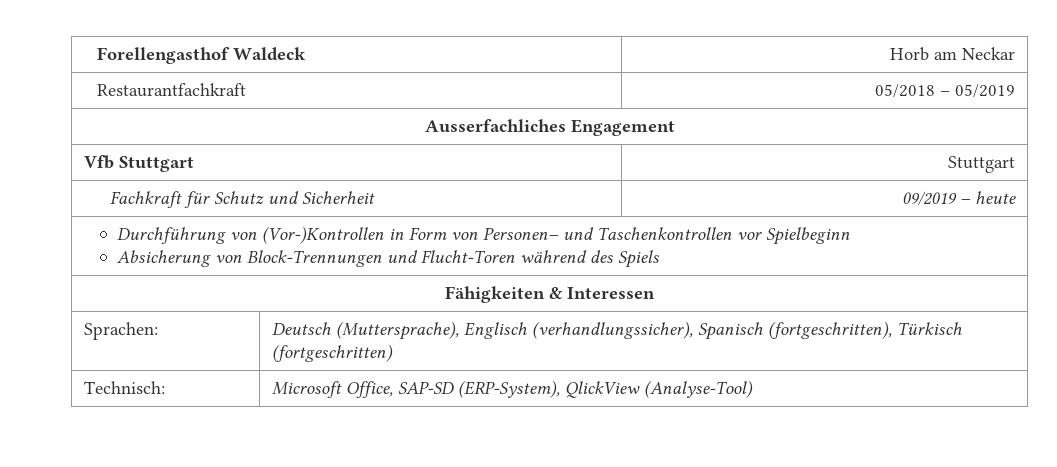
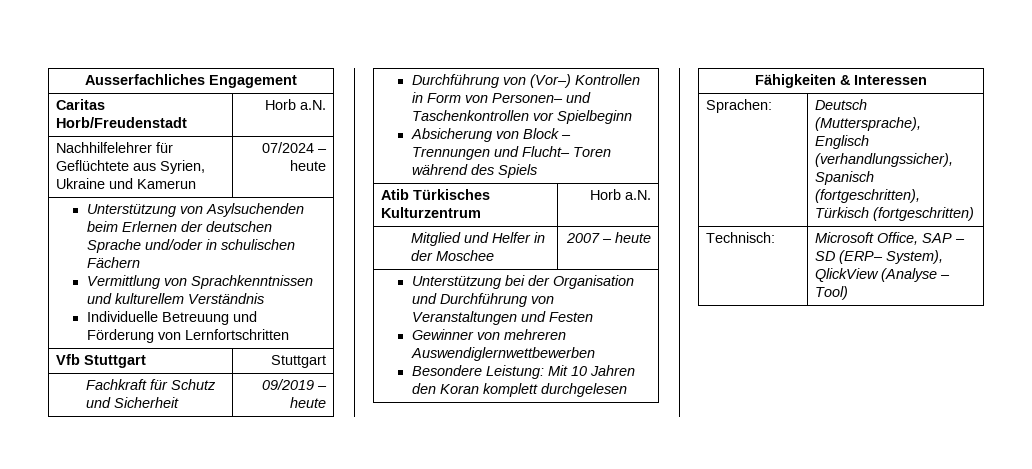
[96,47,306,64] [890,47,1016,61] [96,83,246,97] [875,84,1016,98] [424,119,675,136] Forellengasthof Waldeck | Horb am Neckar // Restaurantfachkraft | 05/2018 – 05/2019 // Ausserfachliches Engagement -> [85,74,297,88] [55,99,105,110] [55,117,187,128] [265,99,327,110] [55,142,173,153] [55,160,205,174] [55,178,196,189] [262,142,328,153] [290,160,327,171] [86,203,304,217] [86,221,272,232] [86,239,295,253] [86,257,140,268] [86,275,313,289] [86,293,264,304] [86,311,257,325] [86,329,289,343] Ausserfachliches Engagement // Caritas Horb/Freudenstadt | Horb a.N. // Nachhilfelehrer für Geflüchtete aus Syrien, Ukraine und Kamerun | 07/2024 – heute // Unterstützung von Asylsuchenden beim Erlernen der deutschen Sprache und/oder in schulischen Fächern // Vermittlung von Sprachkenntnissen und kulturellem Verständnis // Individuelle Betreuung und Förderung von Lernfortschritten
[261,226,384,244] (Vor-)Kontrollen -> [529,74,640,88] (Vor–) Kontrollen
[246,250,659,268] Block-Trennungen und Flucht-Toren während des Spiels -> [522,128,571,139] [411,146,611,160] [411,164,537,178] [380,189,490,200] [380,207,481,218] [590,189,652,200] [410,232,545,246] [410,250,494,261] [566,232,652,243] [411,275,634,289] [411,293,554,307] [411,311,593,325] [411,329,566,340] [410,347,595,361] [411,365,635,379] [411,383,627,397] Block – Trennungen und Flucht– Toren während des Spiels // Atib Türkisches Kulturzentrum | Horb a.N. // Mitglied und Helfer in der Moschee | 2007 – heute // Unterstützung bei der Organisation und Durchführung von Veranstaltungen und Festen // Gewinner von mehreren Auswendiglernwettbewerben // Besondere Leistung: Mit 10 Jahren den Koran komplett durchgelesen
[397,380,753,398] SAP-SD (ERP-System), QlickView (Analyse-Tool) -> [921,233,965,243] [814,250,943,264] [814,268,950,282] [814,286,848,300] SAP – SD (ERP– System), QlickView (Analyse – Tool)

